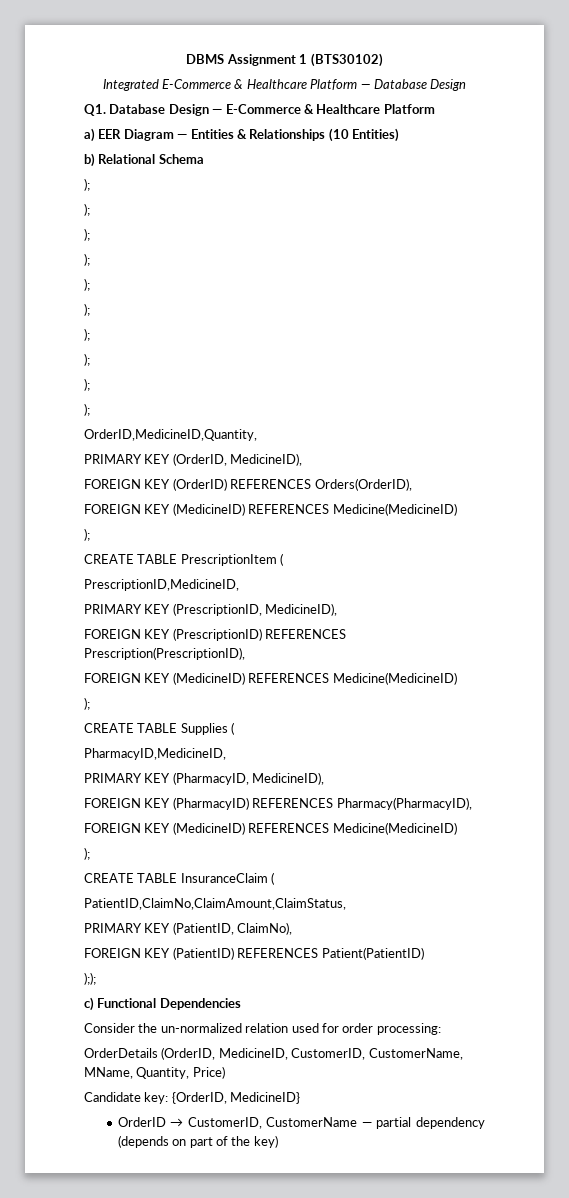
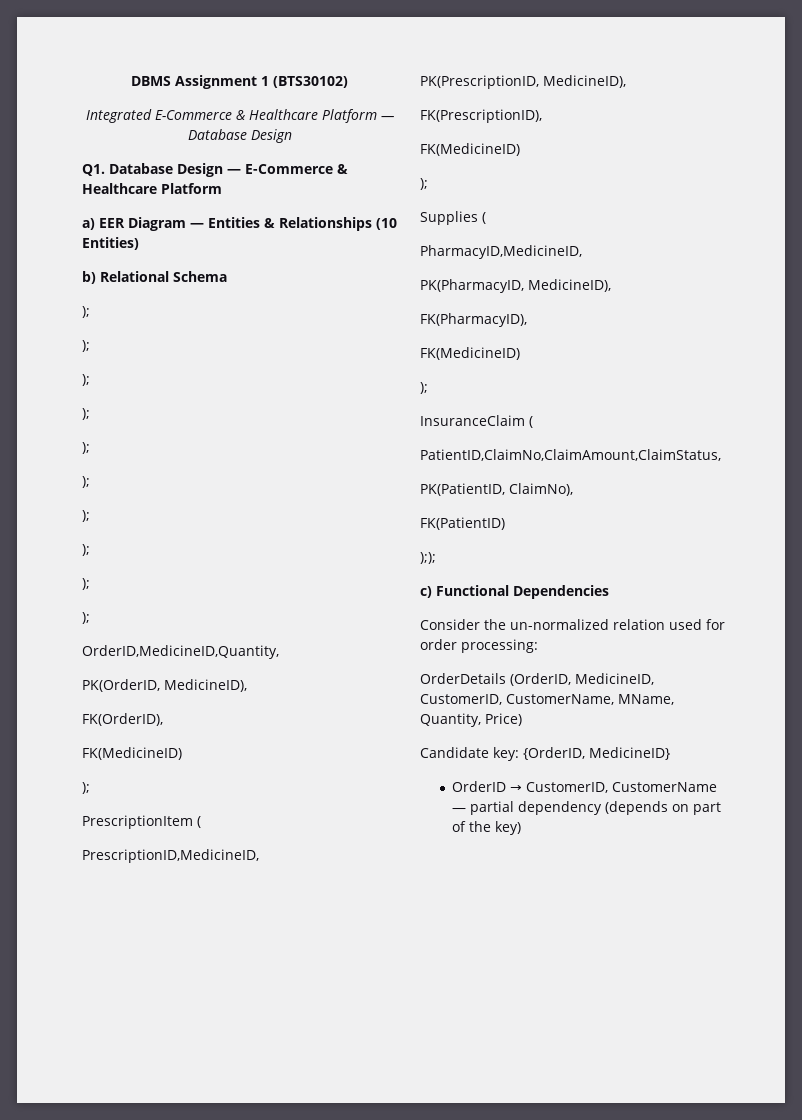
[84,453,303,466] [84,478,412,491] [84,503,457,516] [84,528,90,541] [84,554,178,564] PRIMARY KEY (OrderID, MedicineID), // FOREIGN KEY (OrderID) REFERENCES Orders(OrderID), // FOREIGN KEY (MedicineID) REFERENCES Medicine(MedicineID) // ); // CREATE TABLE -> [82,679,247,692] [82,713,163,726] [82,747,182,760] [82,782,90,794] PK(OrderID, MedicineID), // FK(OrderID), // FK(MedicineID) // ); //
[84,603,338,616] [84,628,347,641] [84,647,245,660] [84,672,457,685] [84,697,90,710] [84,723,178,733] PRIMARY KEY (PrescriptionID, MedicineID), // FOREIGN KEY (PrescriptionID) REFERENCES Prescription(PrescriptionID), // FOREIGN KEY (MedicineID) REFERENCES Medicine(MedicineID) // ); // CREATE TABLE -> [420,75,626,89] [420,109,542,123] [420,143,520,156] [420,178,428,190] PK(PrescriptionID, MedicineID), // FK(PrescriptionID), // FK(MedicineID) // ); //
[84,772,325,785] [84,797,472,810] [84,822,457,835] [84,847,90,860] [84,873,178,883] PRIMARY KEY (PharmacyID, MedicineID), // FOREIGN KEY (PharmacyID) REFERENCES Pharmacy(PharmacyID), // FOREIGN KEY (MedicineID) REFERENCES Medicine(MedicineID) // ); // CREATE TABLE -> [420,279,611,293] [420,313,527,327] [420,347,520,360] [420,382,428,394] PK(PharmacyID, MedicineID), // FK(PharmacyID), // FK(MedicineID) // ); //
[84,922,293,935] [84,947,424,960] PRIMARY KEY (PatientID, ClaimNo), // FOREIGN KEY (PatientID) REFERENCES Patient(PatientID) -> [420,483,573,496] [420,517,505,530] PK(PatientID, ClaimNo), // FK(PatientID)

